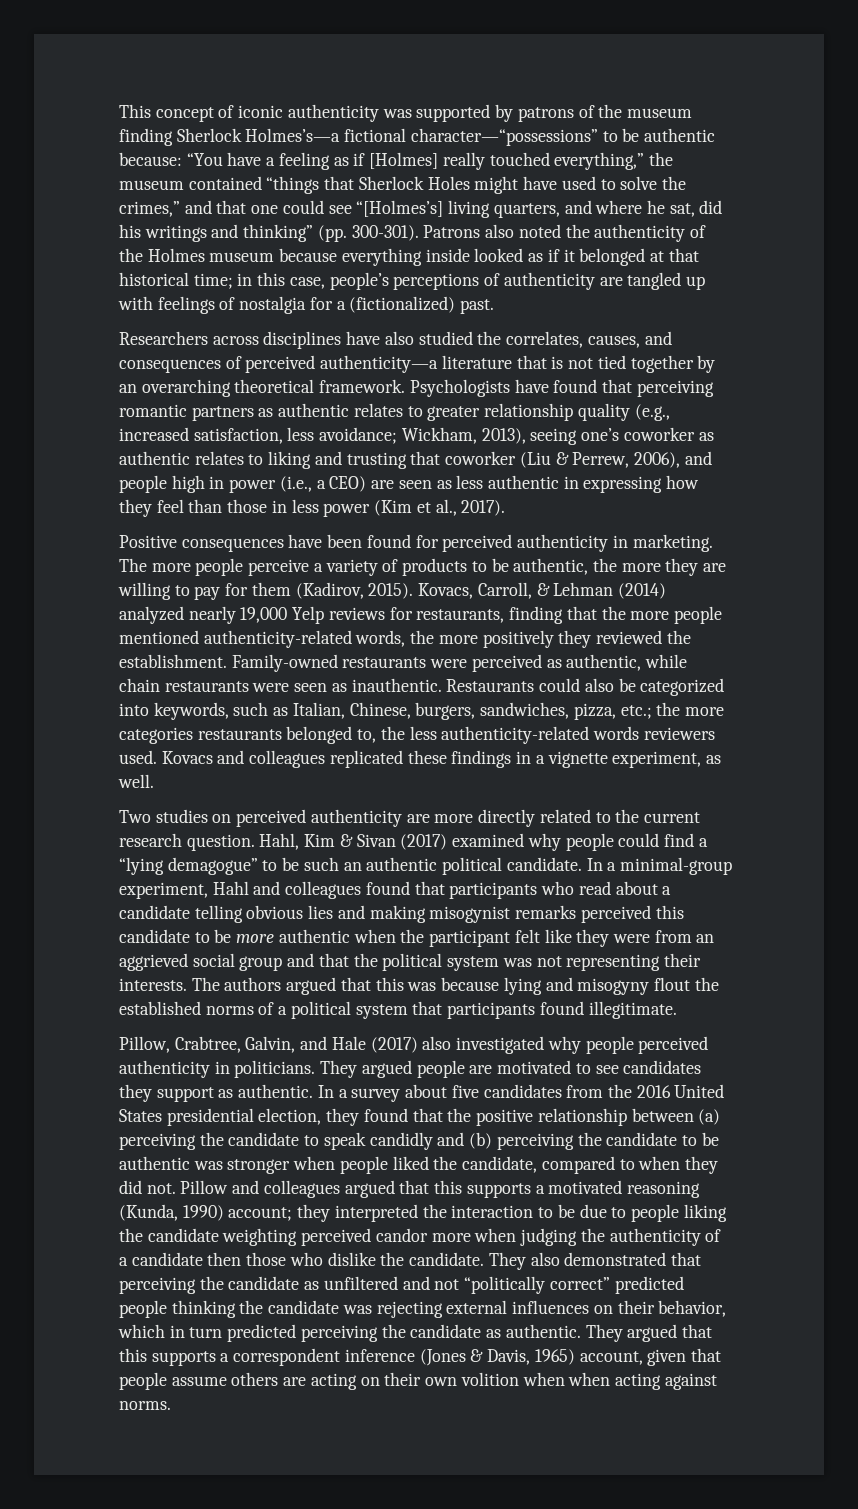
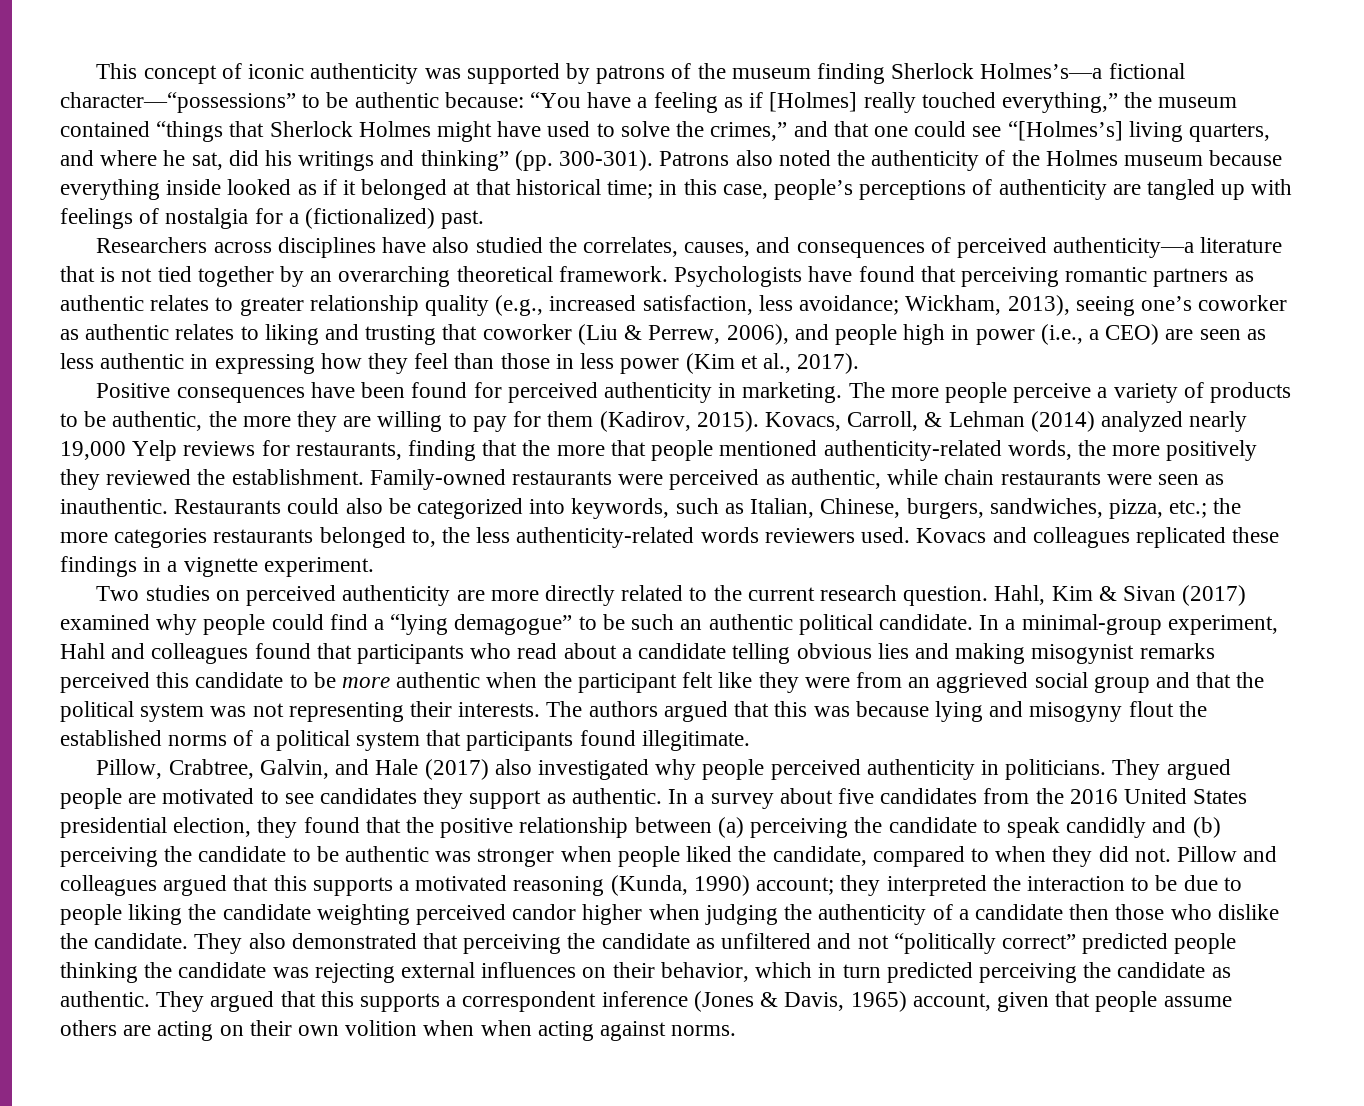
[427,176,470,190] Holes -> [358,121,431,137] Holmes
(670, 615) none -> [610,440,646,456] that
[612,751,721,768] [118,774,154,788] experiment, as well. -> [263,557,374,577] experiment.
[431,1233,471,1242] more -> [582,904,643,925] higher

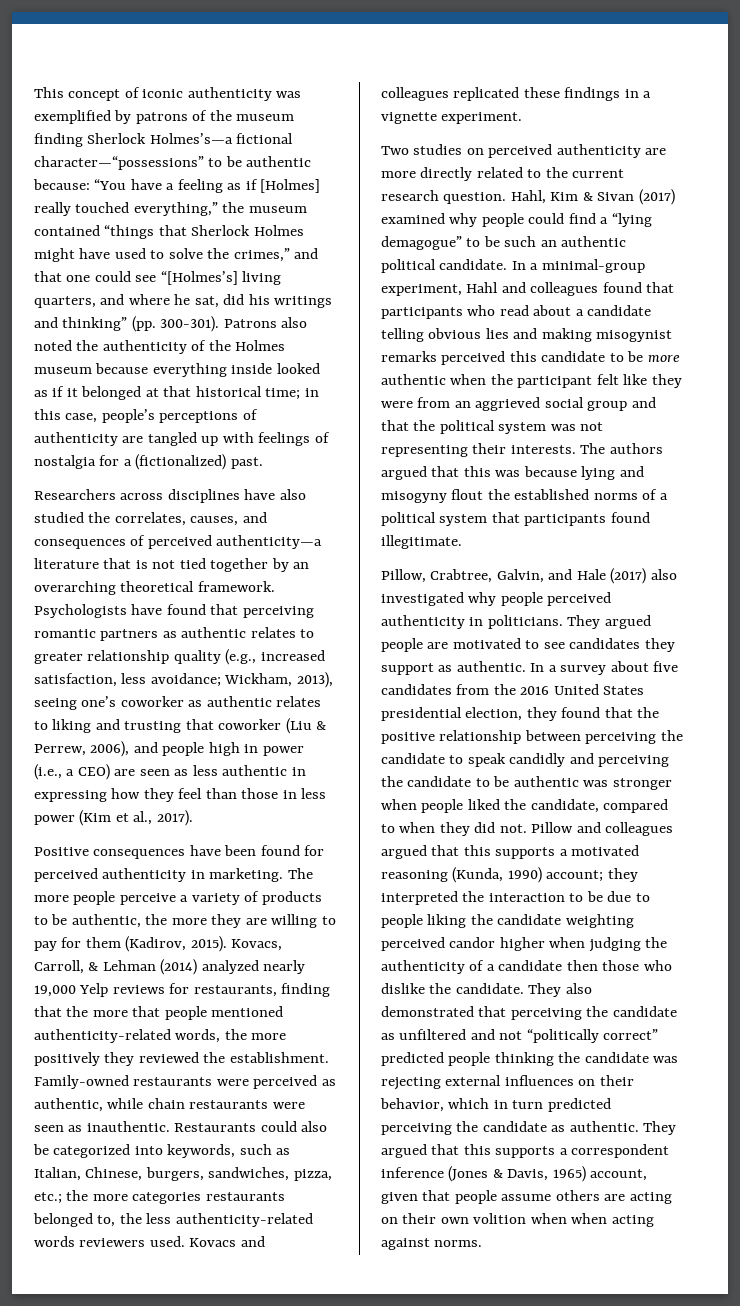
[466,63,560,84] supported -> [34,110,111,124] exemplified
[717,817,744,838] (a) -> (581, 735) none
[1192,817,1221,838] (b) -> (594, 758) none

